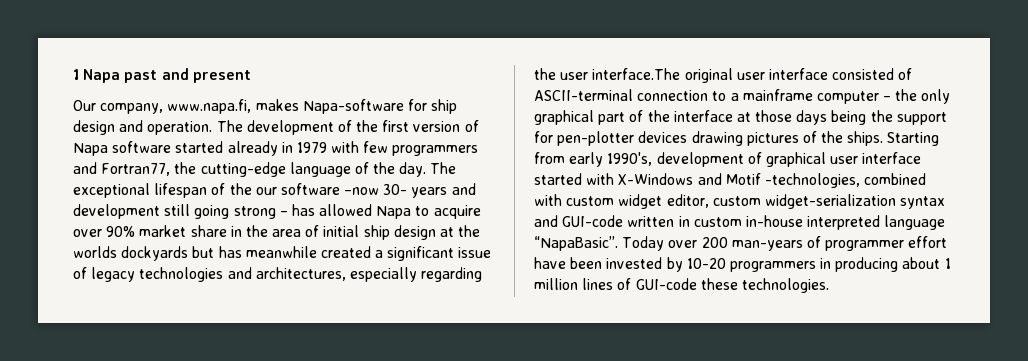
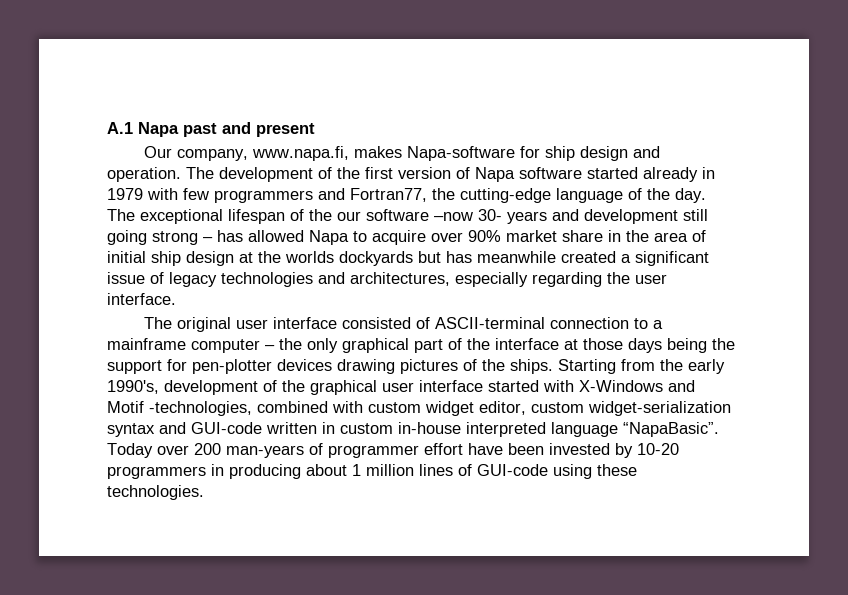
[73,69,79,80] 1 -> [107,122,133,134] A.1
[592,68,681,80] interface.The -> [107,293,176,305] [143,317,172,329] interface. // The
(565, 158) none -> [660,359,683,371] the
(762, 158) none -> [282,380,305,392] the
(697, 284) none -> [553,464,592,479] using

